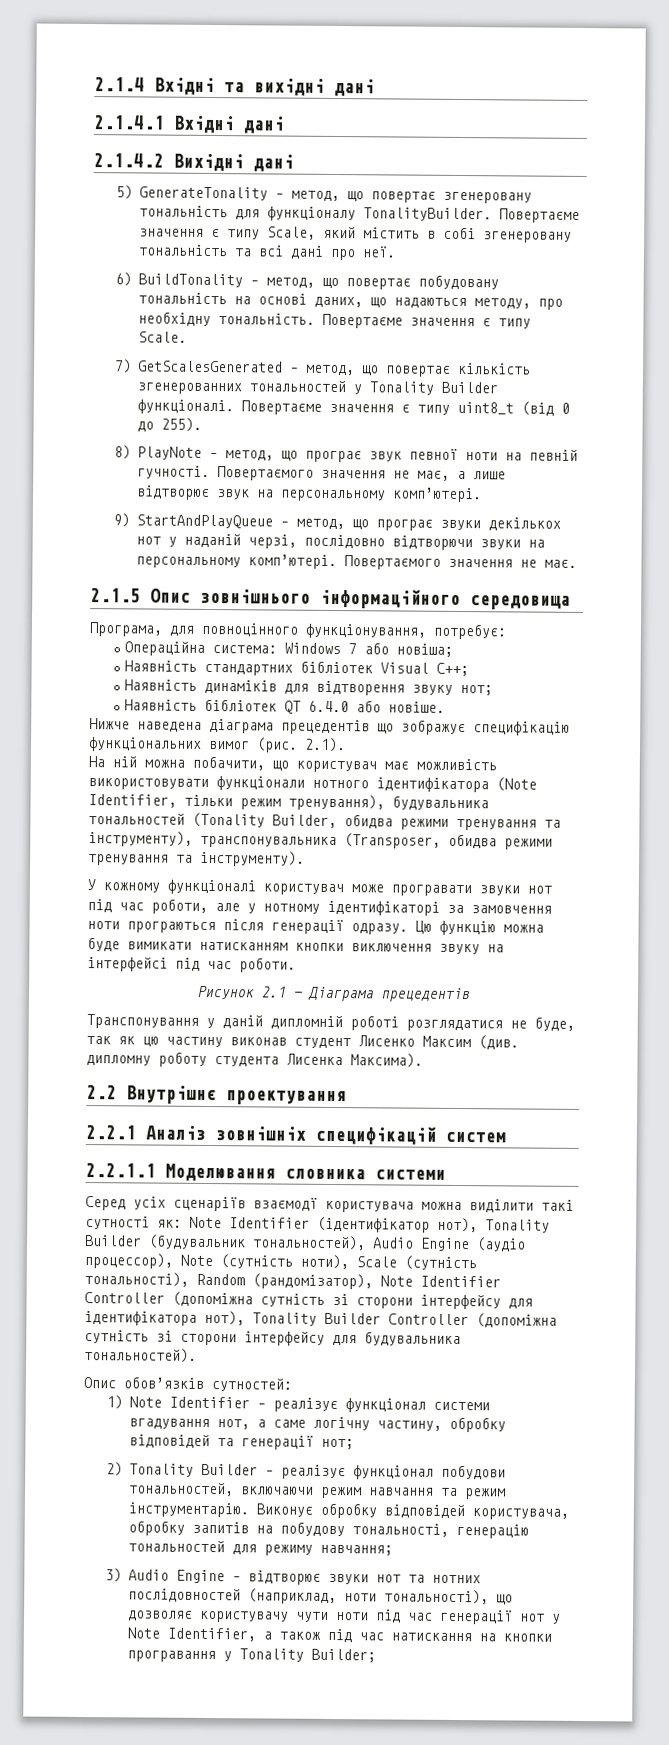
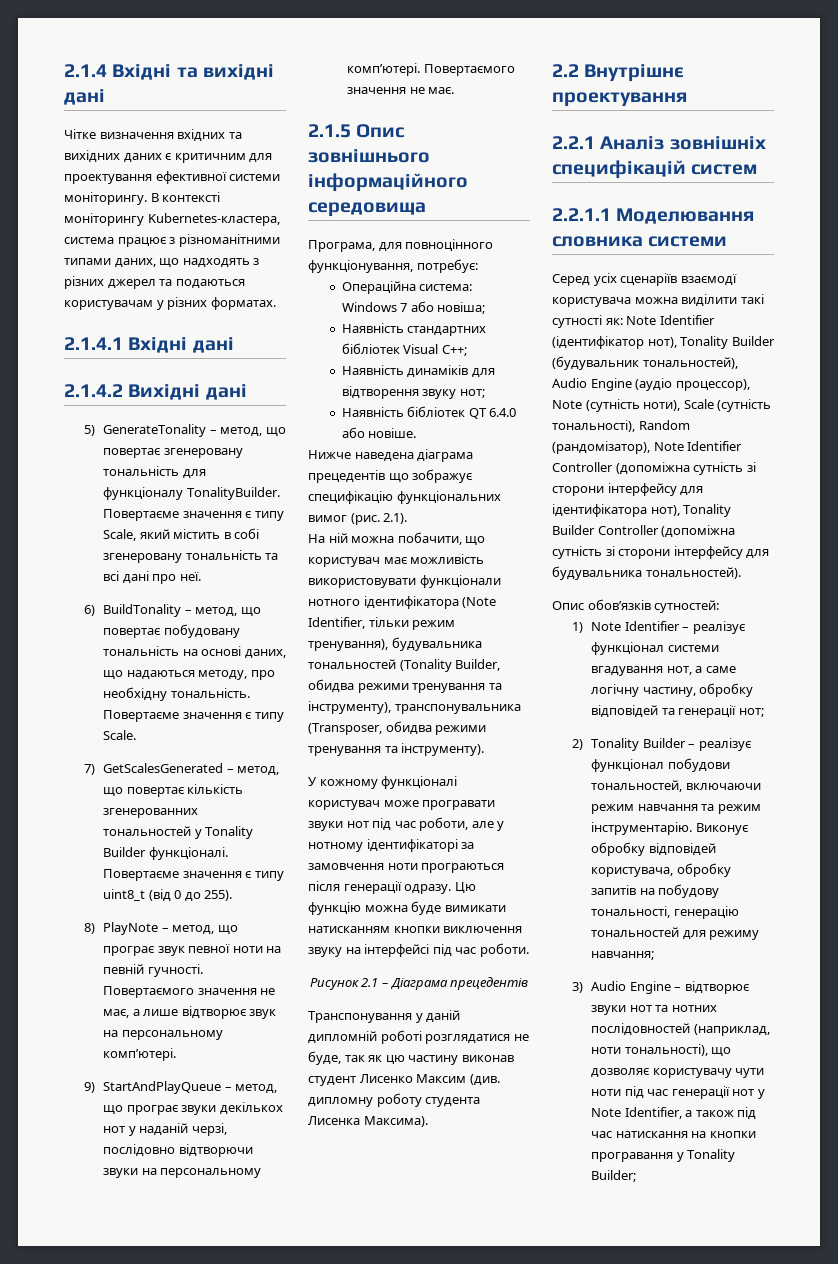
(375, 87) none -> [64,129,242,142] [64,150,273,163] [64,171,281,184] [64,192,221,205] [64,213,280,226] [64,234,280,247] [64,258,260,268] [64,276,245,289] [64,297,276,310] // Чітке визначення вхідних та вихідних даних є критичним для проектування ефективної системи моніторингу. В контексті моніторингу Kubernetes-кластера, система працює з різноманітними типами даних, що надходять з різних джерел та подаються користувачам у різних форматах.

